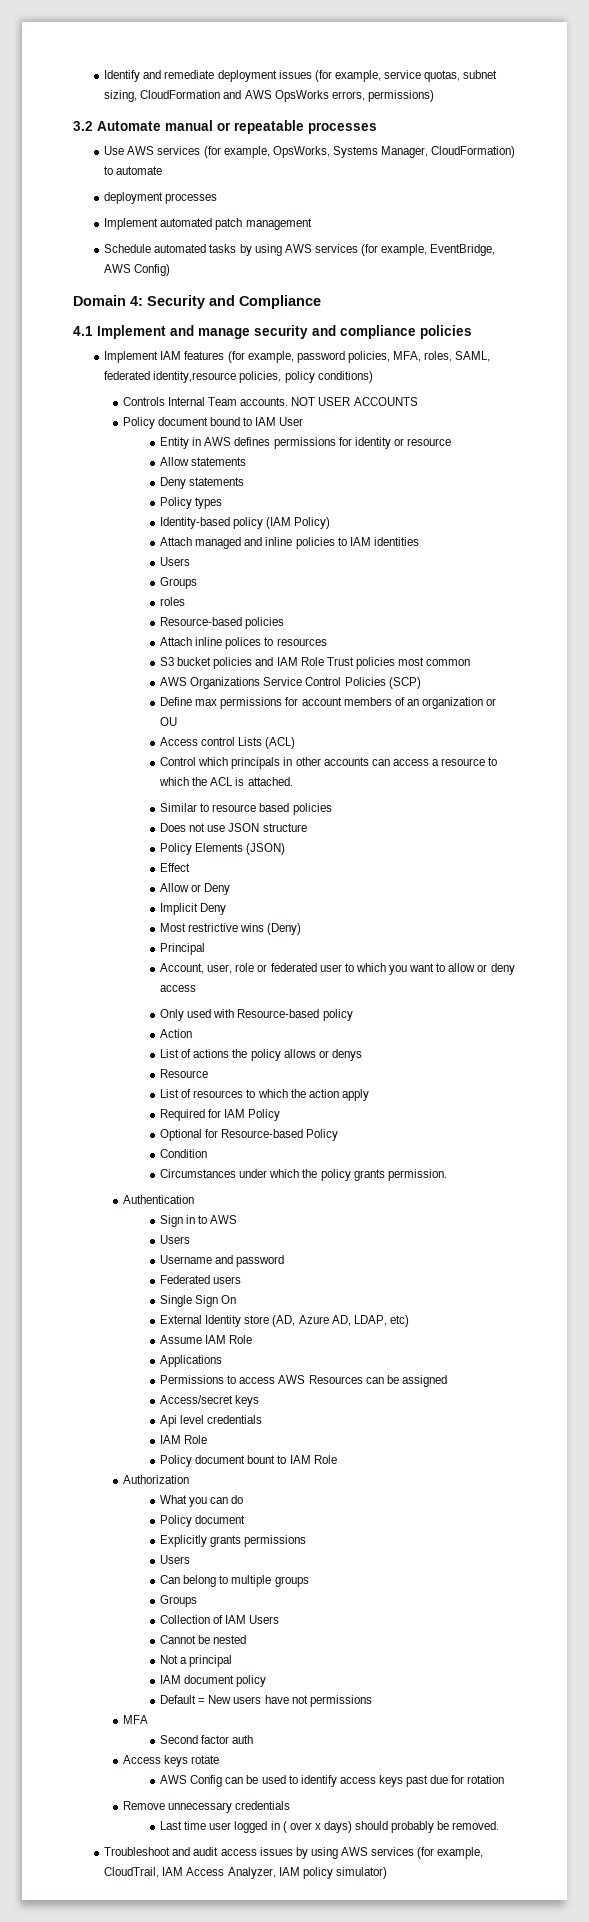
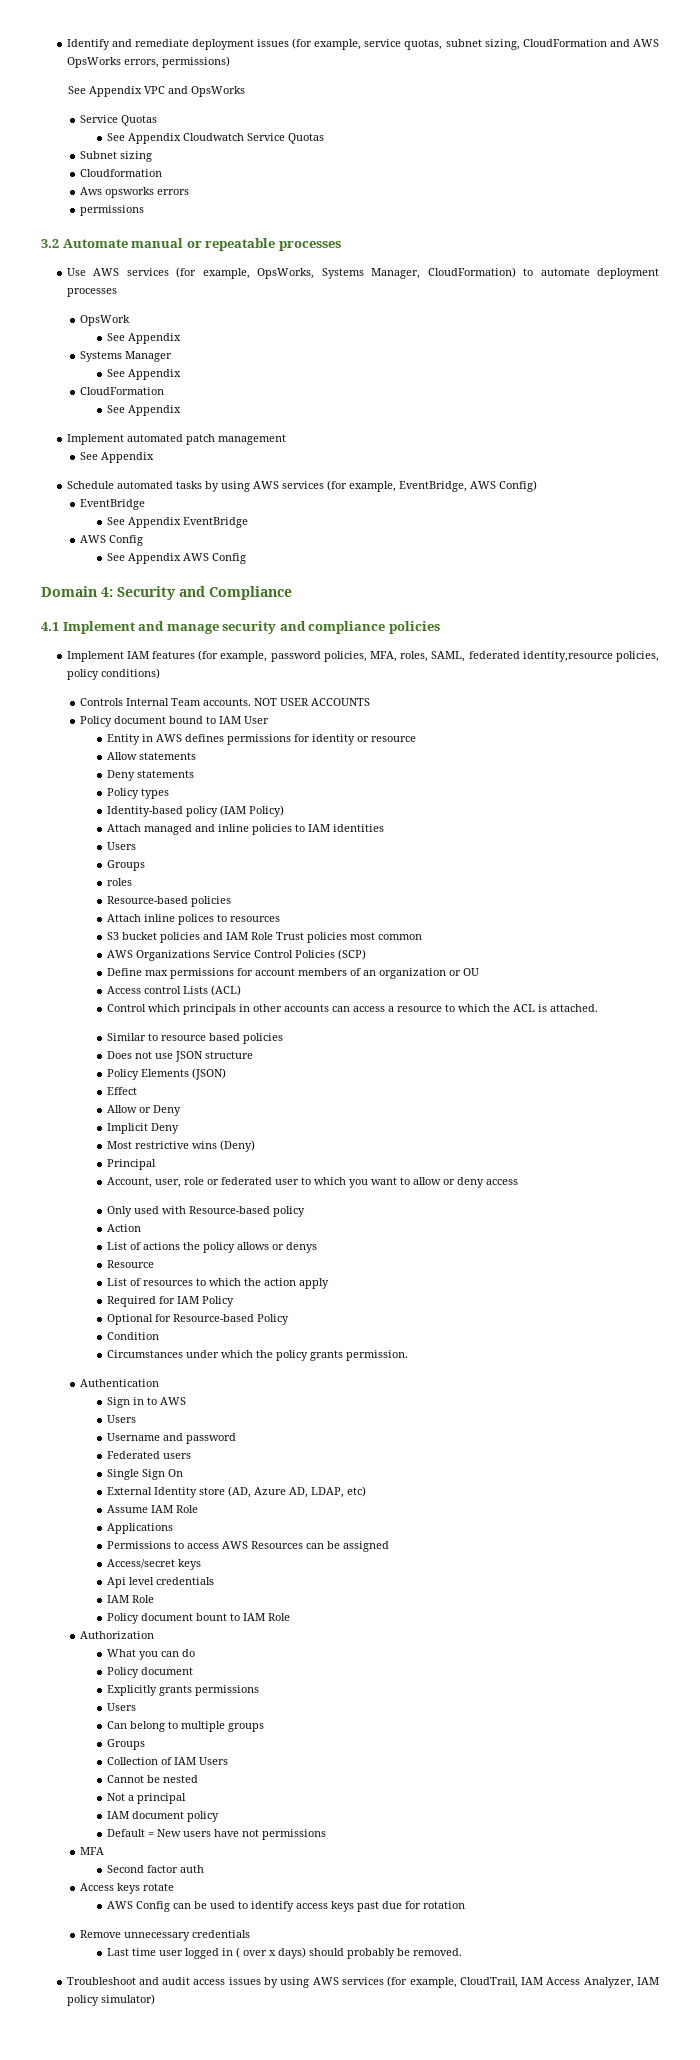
(434, 96) none -> [67,86,245,97] [79,115,157,126] [106,133,324,144] [79,151,152,162] [79,169,162,177] [79,187,189,198] [79,205,144,216] // See Appendix VPC and OpsWorks // Service Quotas // See Appendix Cloudwatch Service Quotas // Subnet sizing // Cloudformation // Aws opsworks errors // permissions
(163, 170) // -> (590, 272) none
(218, 198) none -> [79,315,130,326] [106,333,181,344] [79,351,172,362] [106,369,181,380] [79,387,164,395] [106,405,181,416] // OpsWork // See Appendix // Systems Manager // See Appendix // CloudFormation // See Appendix
(312, 224) none -> [79,452,154,463] // See Appendix
(171, 270) none -> [79,499,145,510] [106,517,248,528] [79,535,143,546] [106,553,246,564] // EventBridge // See Appendix EventBridge // AWS Config // See Appendix AWS Config

